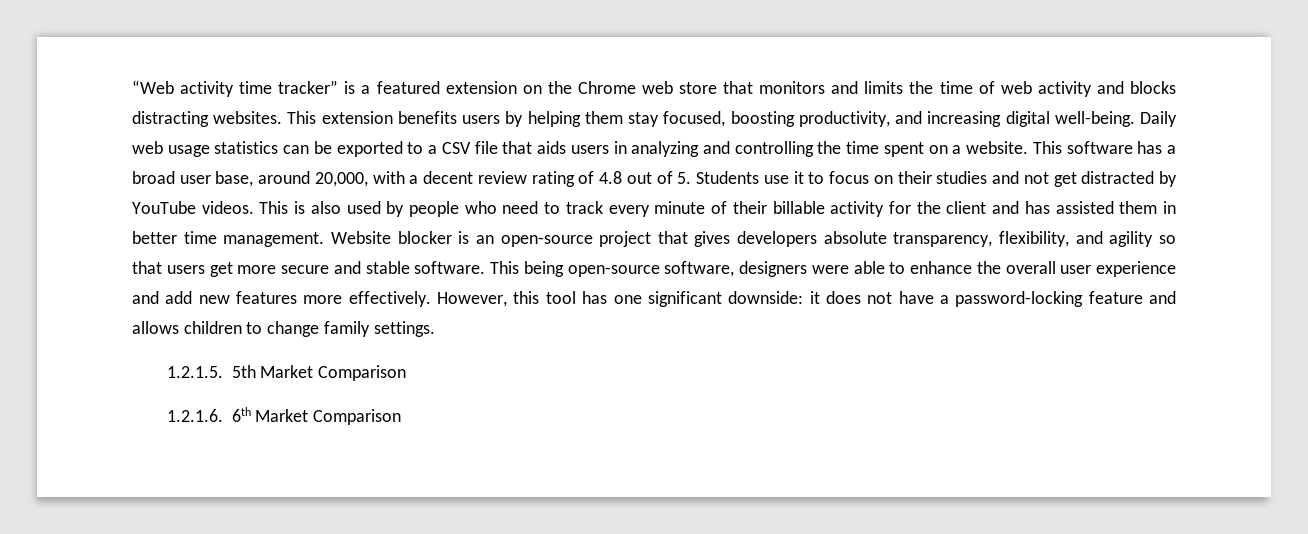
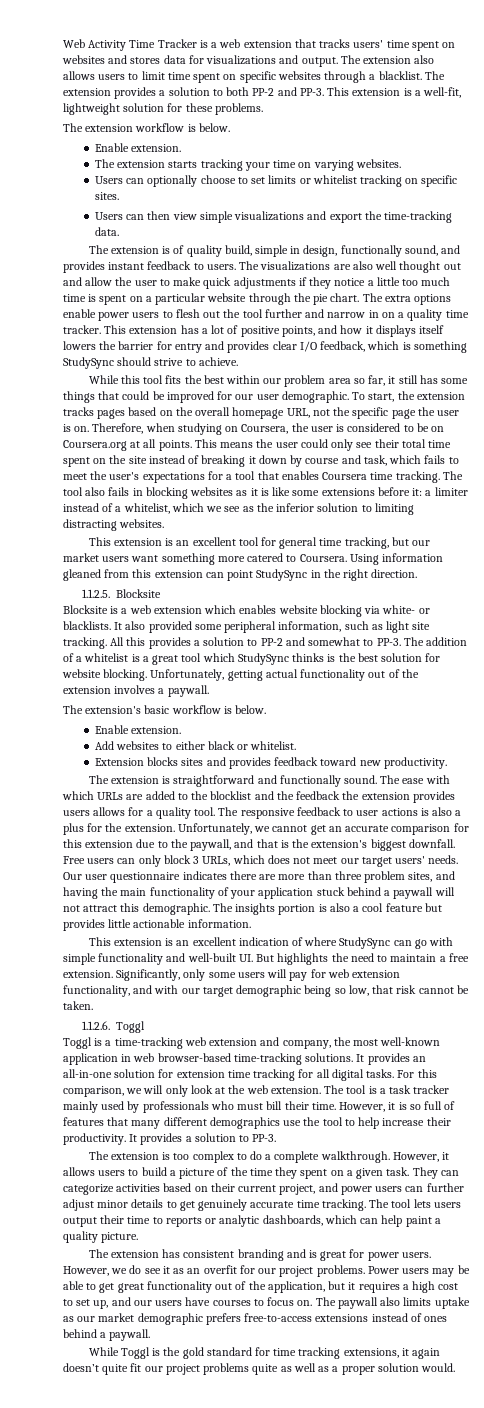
[132,80,1176,97] [132,111,1178,127] [132,141,1177,157] [132,171,1178,187] [132,201,1177,217] [132,231,1176,247] [132,261,1176,277] [132,291,1177,307] [132,321,435,337] [166,365,407,381] [166,407,402,425] “Web activity time tracker” is a featured extension on the Chrome web store that monitors and limits the time of web activity and blocks distracting websites. This extension benefits users by helping them stay focused, boosting productivity, and increasing digital well-being. Daily web usage statistics can be exported to a CSV file that aids users in analyzing and controlling the time spent on a website. This software has a broad user base, around 20,000, with a decent review rating of 4.8 out of 5. Students use it to focus on their studies and not get distracted by YouTube videos. This is also used by people who need to track every minute of their billable activity for the client and has assisted them in better time management. Website blocker is an open-source project that gives developers absolute transparency, flexibility, and agility so that users get more secure and stable software. This being open-source software, designers were able to enhance the overall user experience and add new features more effectively. However, this tool has one significant downside: it does not have a password-locking feature and allows children to change family settings. // 1.2.1.5. 5th Market Comparison // 1.2.1.6. 6th Market Comparison -> [63,39,456,51] [62,55,435,67] [63,71,445,83] [63,87,462,99] [63,103,263,115] [63,123,230,132] [94,143,182,152] [94,159,401,171] [94,175,458,187] [94,192,119,200] [94,211,453,223] [94,227,119,236] [88,245,461,257] [63,261,461,273] [63,277,451,289] [63,293,452,305] [63,309,469,321] [63,325,445,337] [63,341,467,353] [63,357,238,369] [88,375,469,387] [63,391,465,403] [63,407,460,419] [63,423,445,435] [63,439,452,451] [63,455,459,467] [63,471,463,483] [63,487,468,499] [63,503,414,515] [63,519,165,531] [88,537,431,549] [63,553,444,565] [63,569,418,581] [81,589,161,598] [63,605,430,617] [63,621,431,633] [63,637,468,649] [63,653,441,665] [62,669,419,681] [63,685,209,697] [63,705,267,714] [94,725,182,734] [94,741,297,750] [94,757,447,769] [88,775,450,787] [62,791,455,803] [63,807,462,819] [63,823,469,835] [63,839,455,851] [63,855,459,867] [63,871,455,883] [63,887,455,899] [63,903,442,915] [63,919,251,931] [88,937,454,949] [63,953,469,965] [63,969,401,981] [63,985,469,997] [63,1001,93,1010] [81,1021,145,1033] [63,1037,441,1049] [63,1053,426,1065] [63,1069,437,1081] [63,1085,450,1097] [63,1101,456,1113] [63,1117,451,1129] [63,1133,277,1145] [88,1151,450,1163] [63,1167,459,1179] [63,1183,464,1195] [63,1199,461,1211] [63,1215,441,1227] [63,1231,139,1243] [88,1249,431,1261] [63,1265,470,1277] [63,1281,459,1293] [63,1297,470,1309] [63,1313,448,1325] [63,1329,151,1341] [88,1347,441,1359] [63,1363,456,1375] Web Activity Time Tracker is a web extension that tracks users' time spent on websites and stores data for visualizations and output. The extension also allows users to limit time spent on specific websites through a blacklist. The extension provides a solution to both PP-2 and PP-3. This extension is a well-fit, lightweight solution for these problems. // The extension workflow is below. // Enable extension. // The extension starts tracking your time on varying websites. // Users can optionally choose to set limits or whitelist tracking on specific sites. // Users can then view simple visualizations and export the time-tracking data. // The extension is of quality build, simple in design, functionally sound, and provides instant feedback to users. The visualizations are also well thought out and allow the user to make quick adjustments if they notice a little too much time is spent on a particular website through the pie chart. The extra options enable power users to flesh out the tool further and narrow in on a quality time tracker. This extension has a lot of positive points, and how it displays itself lowers the barrier for entry and provides clear I/O feedback, which is something StudySync should strive to achieve. // While this tool fits the best within our problem area so far, it still has some things that could be improved for our user demographic. To start, the extension tracks pages based on the overall homepage URL, not the specific page the user is on. Therefore, when studying on Coursera, the user is considered to be on Coursera.org at all points. This means the user could only see their total time spent on the site instead of breaking it down by course and task, which fails to meet the user's expectations for a tool that enables Coursera time tracking. The tool also fails in blocking websites as it is like some extensions before it: a limiter instead of a whitelist, which we see as the inferior solution to limiting distracting websites. // This extension is an excellent tool for general time tracking, but our market users want something more catered to Coursera. Using information gleaned from this extension can point StudySync in the right direction. // 1.1.2.5. Blocksite // Blocksite is a web extension which enables website blocking via white- or blacklists. It also provided some peripheral information, such as light site tracking. All this provides a solution to PP-2 and somewhat to PP-3. The addition of a whitelist is a great tool which StudySync thinks is the best solution for website blocking. Unfortunately, getting actual functionality out of the extension involves a paywall. // The extension's basic workflow is below. // Enable extension. // Add websites to either black or whitelist. // Extension blocks sites and provides feedback toward new productivity. // The extension is straightforward and functionally sound. The ease with which URLs are added to the blocklist and the feedback the extension provides users allows for a quality tool. The responsive feedback to user actions is also a plus for the extension. Unfortunately, we cannot get an accurate comparison for this extension due to the paywall, and that is the extension's biggest downfall. Free users can only block 3 URLs, which does not meet our target users' needs. Our user questionnaire indicates there are more than three problem sites, and having the main functionality of your application stuck behind a paywall will not attract this demographic. The insights portion is also a cool feature but provides little actionable information. // This extension is an excellent indication of where StudySync can go with simple functionality and well-built UI. But highlights the need to maintain a free extension. Significantly, only some users will pay for web extension functionality, and with our target demographic being so low, that risk cannot be taken. // 1.1.2.6. Toggl // Toggl is a time-tracking web extension and company, the most well-known application in web browser-based time-tracking solutions. It provides an all-in-one solution for extension time tracking for all digital tasks. For this comparison, we will only look at the web extension. The tool is a task tracker mainly used by professionals who must bill their time. However, it is so full of features that many different demographics use the tool to help increase their productivity. It provides a solution to PP-3. // The extension is too complex to do a complete walkthrough. However, it allows users to build a picture of the time they spent on a given task. They can categorize activities based on their current project, and power users can further adjust minor details to get genuinely accurate time tracking. The tool lets users output their time to reports or analytic dashboards, which can help paint a quality picture. // The extension has consistent branding and is great for power users. However, we do see it as an overfit for our project problems. Power users may be able to get great functionality out of the application, but it requires a high cost to set up, and our users have courses to focus on. The paywall also limits uptake as our market demographic prefers free-to-access extensions instead of ones behind a paywall. // While Toggl is the gold standard for time tracking extensions, it again doesn’t quite fit our project problems quite as well as a proper solution would.

